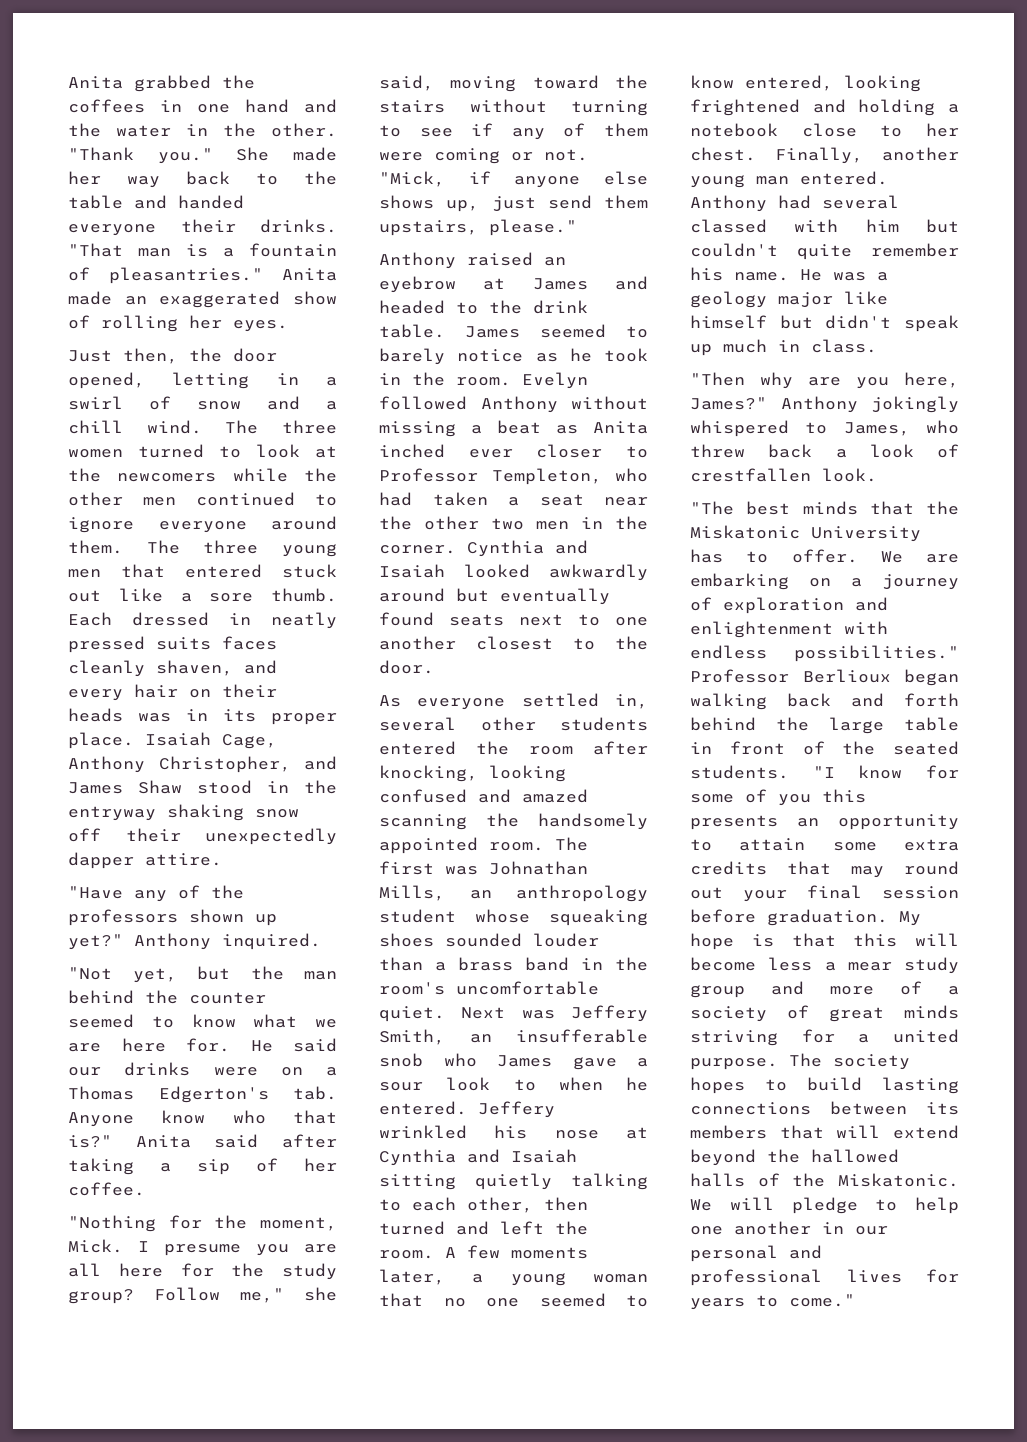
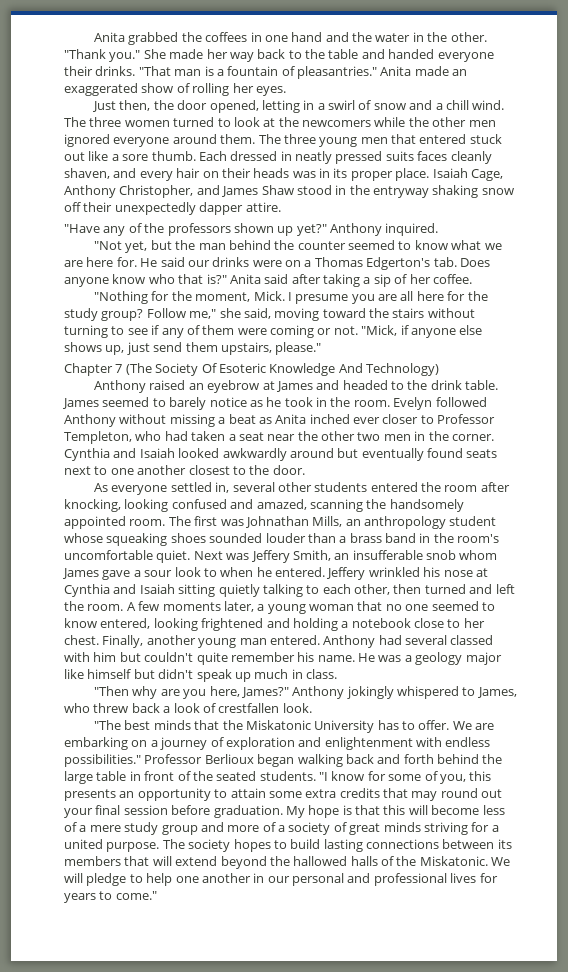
[196,492,337,506] [68,517,134,533] continued to ignore -> [64,134,110,147] ignored
[68,1112,134,1127] Anyone -> [459,258,490,267] [64,277,109,287] Does anyone
(577, 227) none -> [64,363,439,376] // Chapter 7 (The Society Of Esoteric Knowledge And Technology)
[522,789,588,803] amazed -> [256,499,307,510] amazed,
[443,1053,477,1067] who -> [459,550,498,560] whom
[778,794,811,806] you -> [439,774,466,784] you,
[824,962,892,971] a mear -> [64,822,121,832] of a mere

